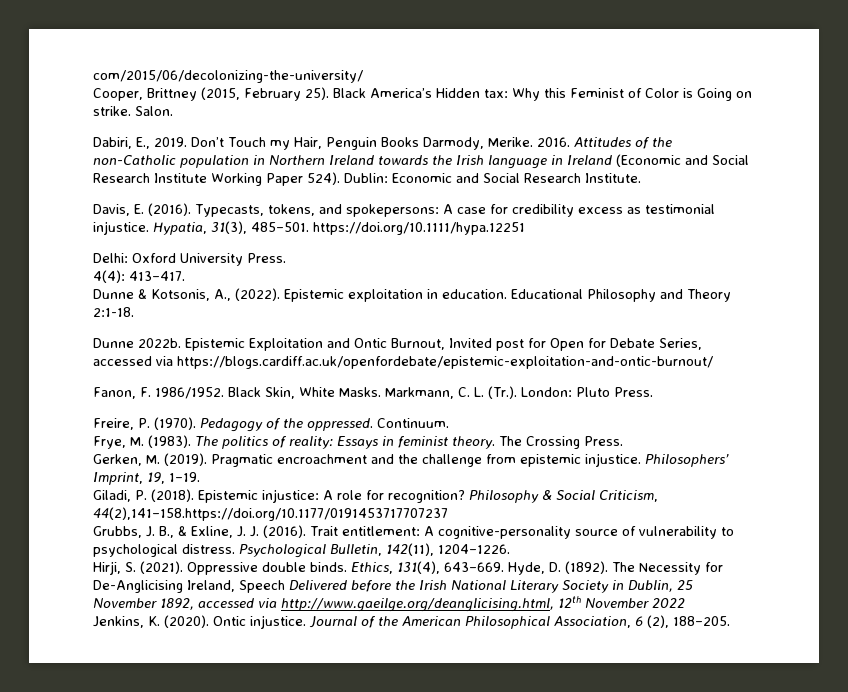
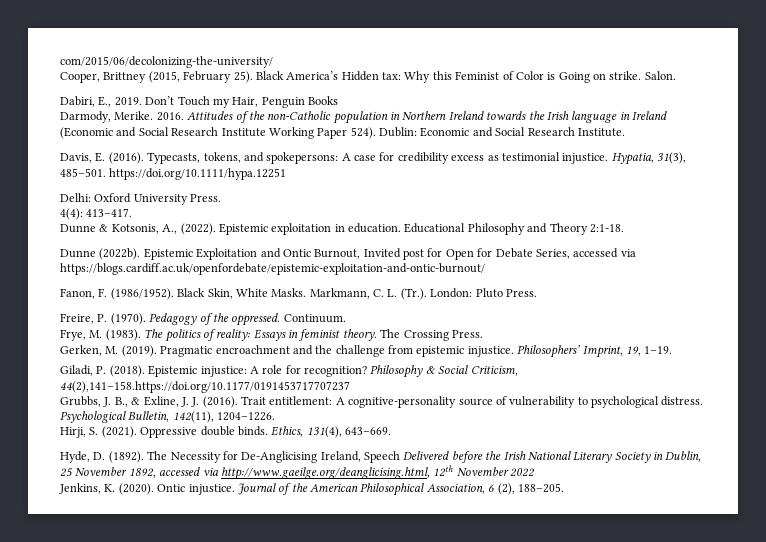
(419, 142) none -> (338, 100) //
[138,338,181,348] 2022b. -> [99,248,141,260] (2022b).
[154,387,224,399] 1986/1952. -> [110,288,174,300] (1986/1952).
(504, 567) none -> (391, 431) //

